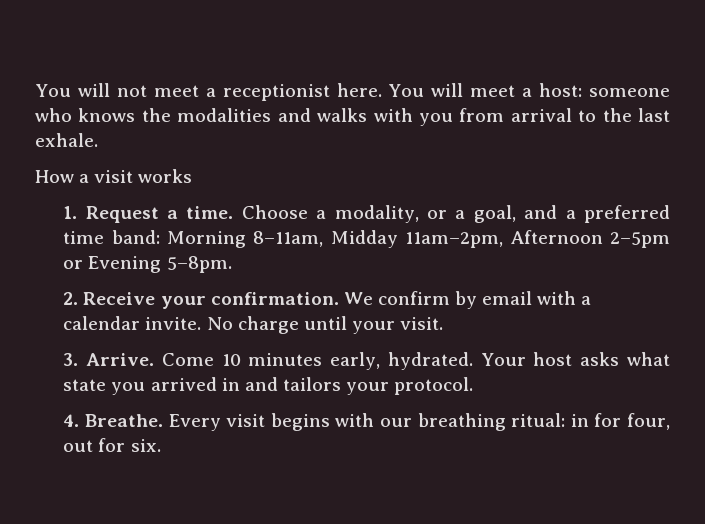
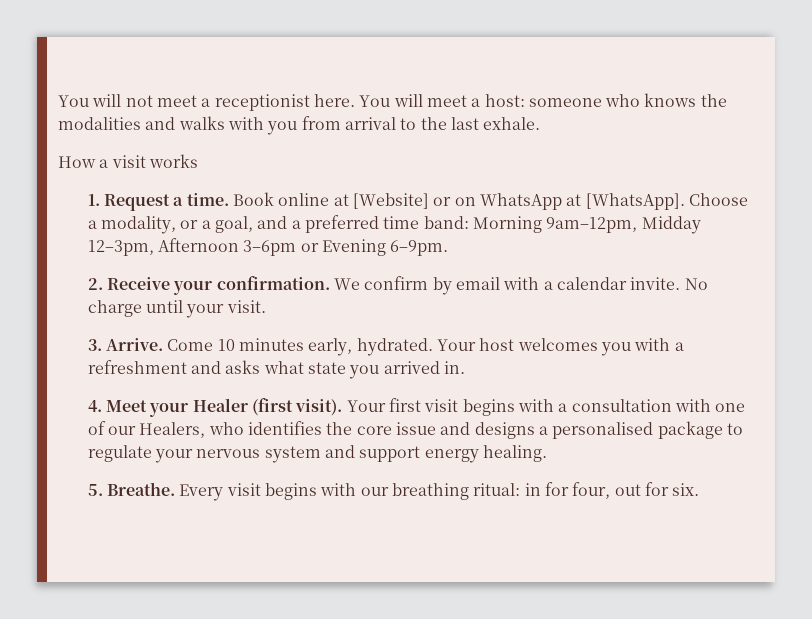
(234, 212) none -> [233,192,685,210] Book online at [Website] or on WhatsApp at [WhatsApp].
[253,230,671,248] 8–11am, Midday 11am–2pm, Afternoon 2–5pm -> [546,216,701,234] [87,238,297,256] 9am–12pm, Midday 12–3pm, Afternoon 3–6pm
[166,256,232,273] 5–8pm. -> [390,240,449,256] 6–9pm.
(573, 359) none -> [517,338,684,356] [87,360,222,374] welcomes you with a refreshment and
[221,377,474,395] [63,414,80,427] in and tailors your protocol. // 4. -> [444,361,466,374] [87,398,746,417] [87,421,743,439] [87,445,548,463] [87,484,103,496] in. // 4. Meet your Healer (first visit). Your first visit begins with a consultation with one of our Healers, who identifies the core issue and designs a personalised package to regulate your nervous system and support energy healing. // 5.

